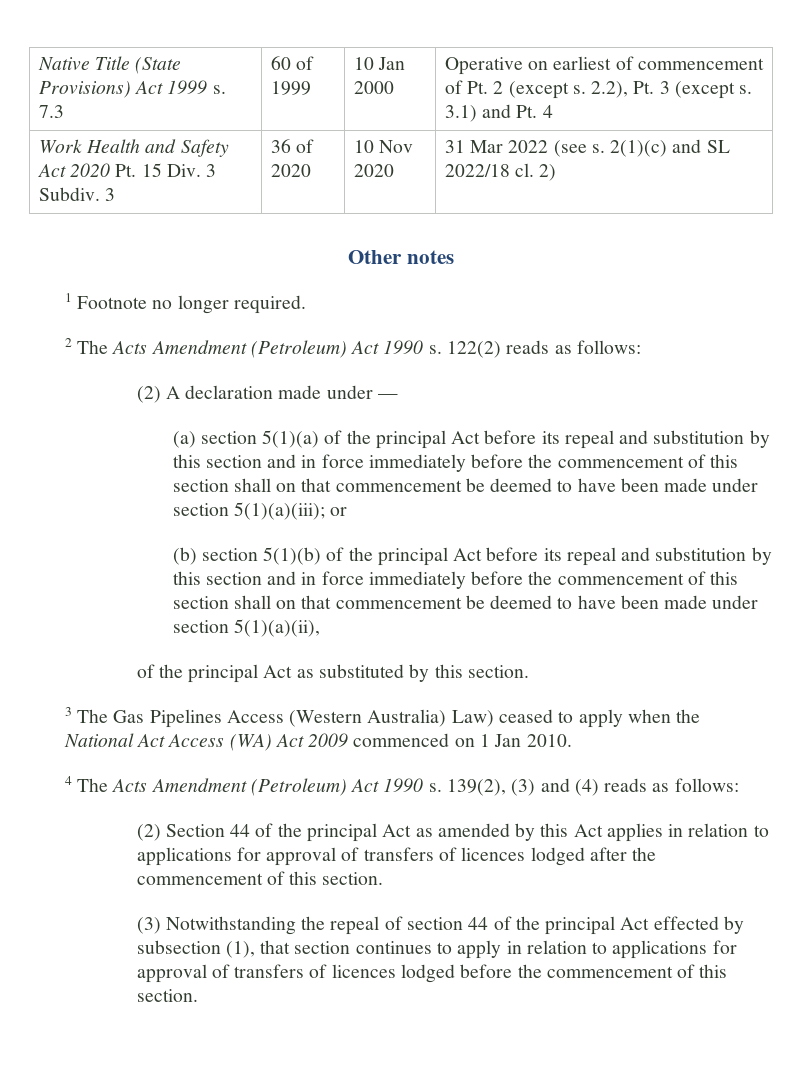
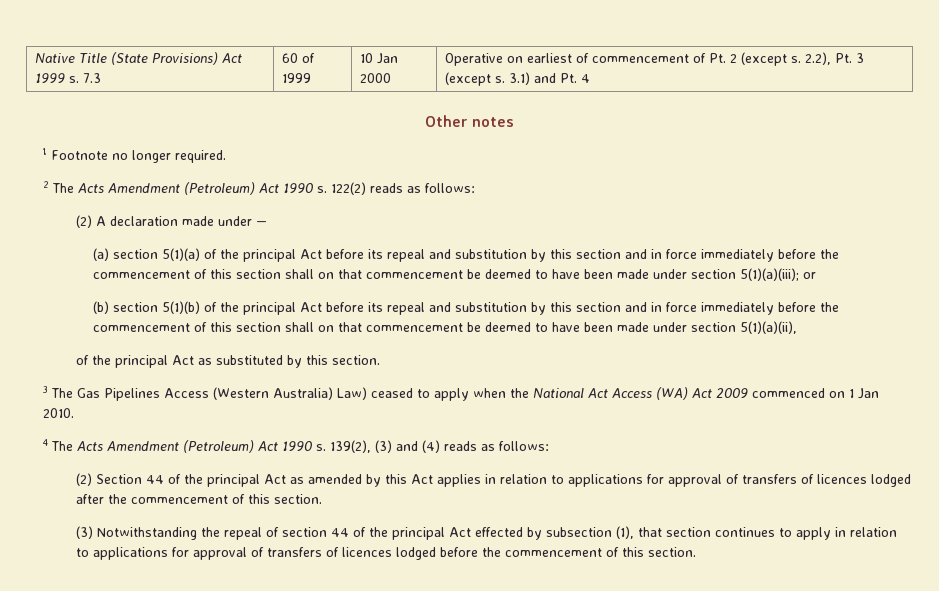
[38,139,229,157] [37,163,217,177] [38,187,116,201] [270,139,315,153] [270,164,311,177] [353,140,414,153] [353,164,394,177] [444,139,730,157] [444,163,557,181] // Work Health and Safety Act 2020 Pt. 15 Div. 3 Subdiv. 3 | 36 of 2020 | 10 Nov 2020 | 31 Mar 2022 (see s. 2(1)(c) and SL 2022/18 cl. 2) -> (591, 78) none

